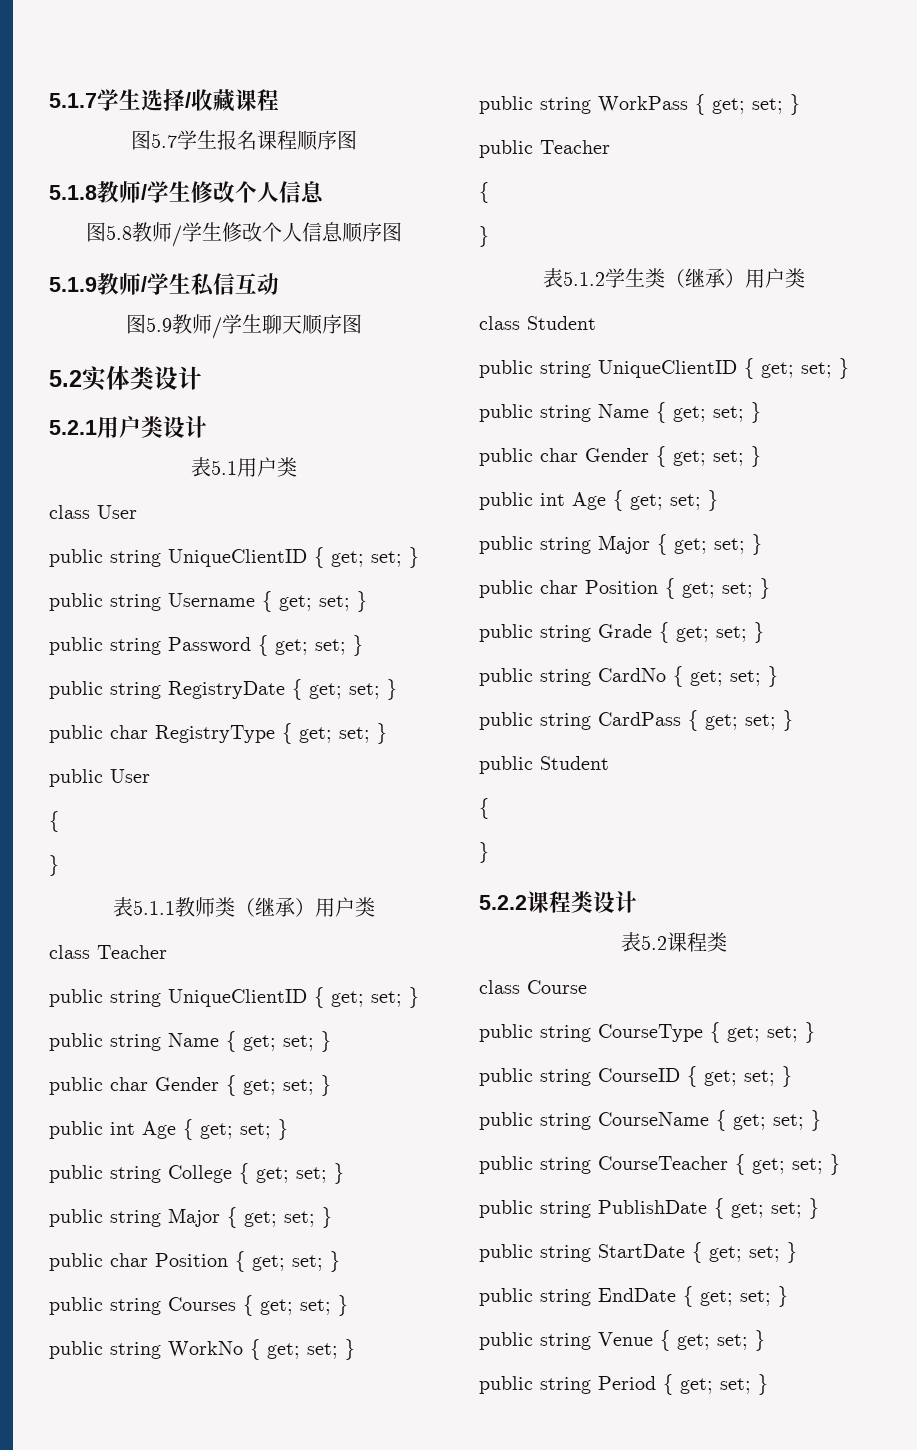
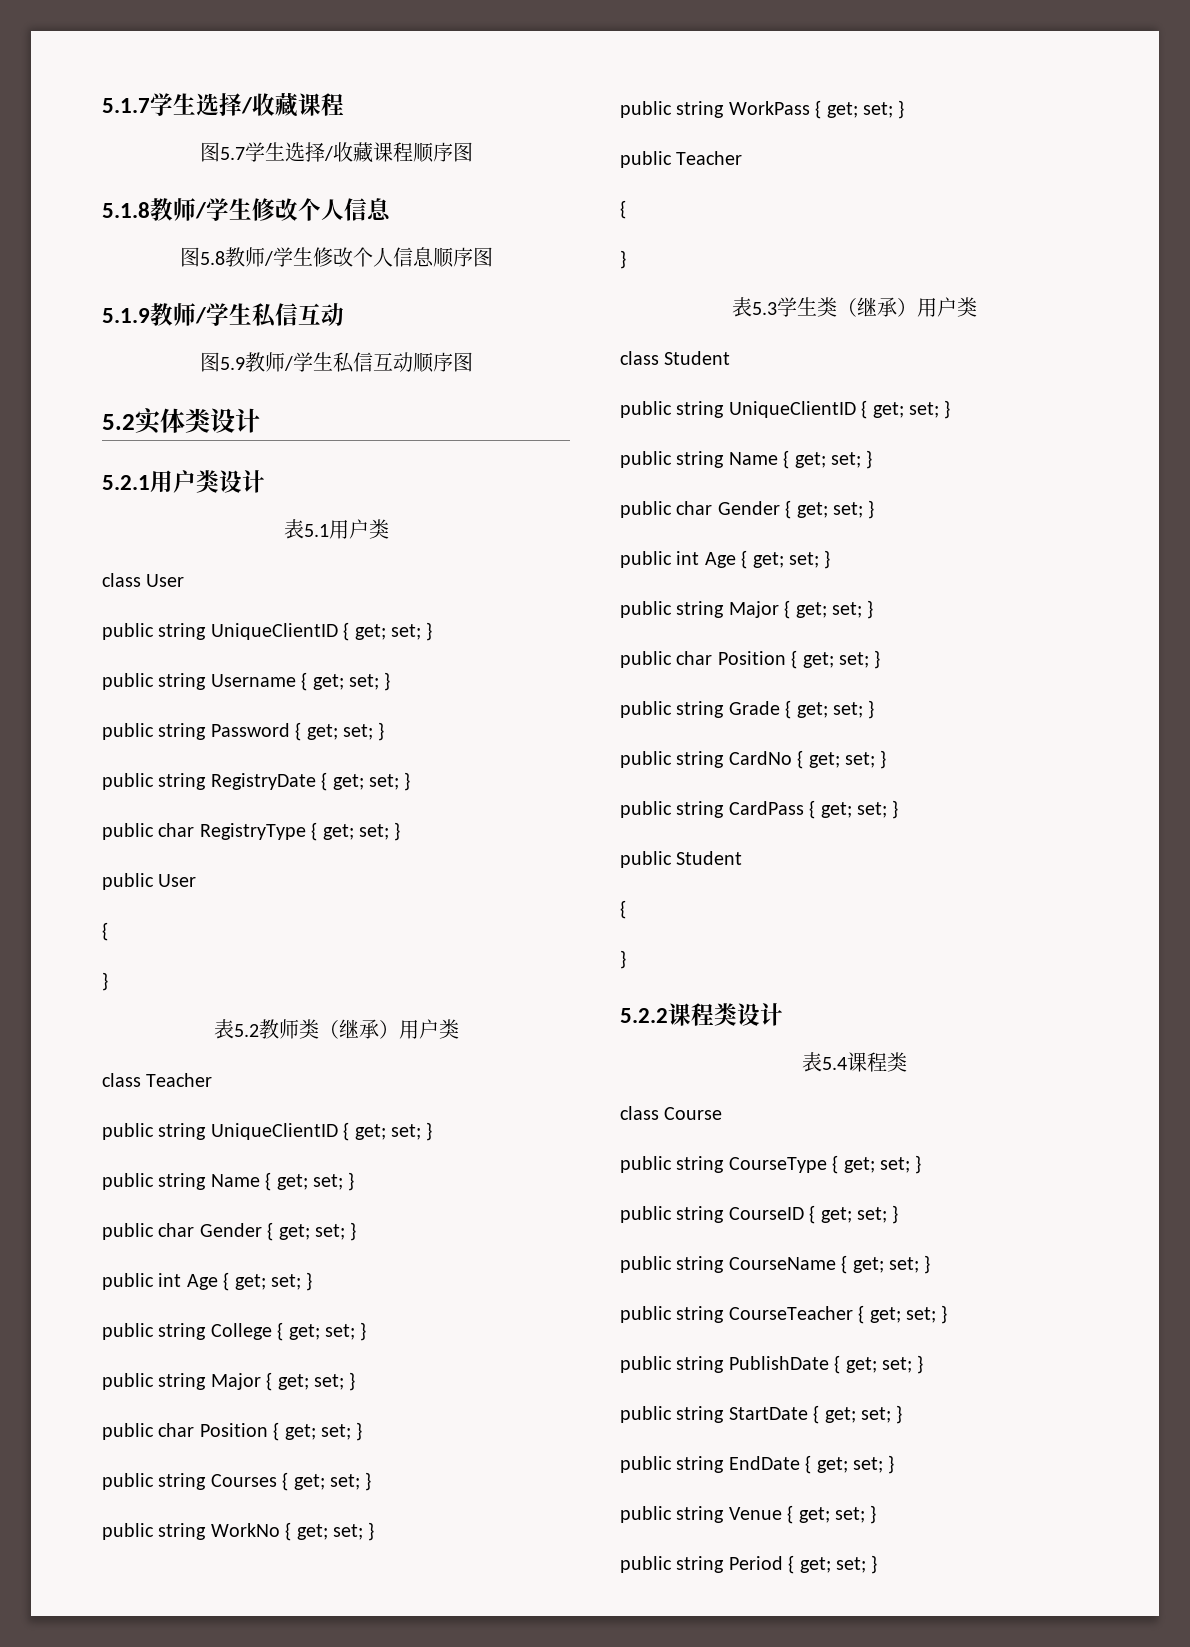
[216,130,257,150] 报名 -> [284,142,373,163] 选择/收藏
[261,314,302,334] 聊天 -> [332,352,413,373] 私信互动
[132,900,175,915] 5.1.1 -> [233,1024,259,1037] 5.2
[562,271,605,286] 5.1.2 -> [751,302,777,315] 5.3
[640,935,667,950] 5.2 -> [821,1057,847,1070] 5.4

